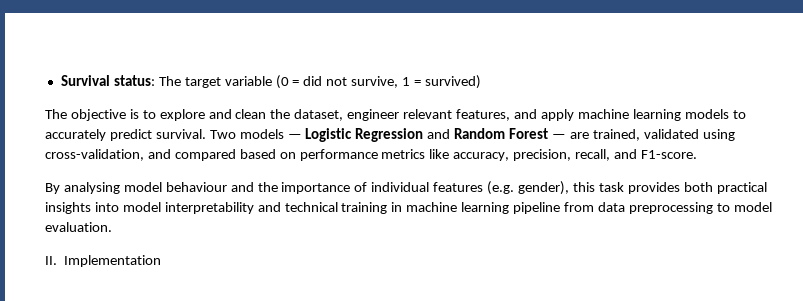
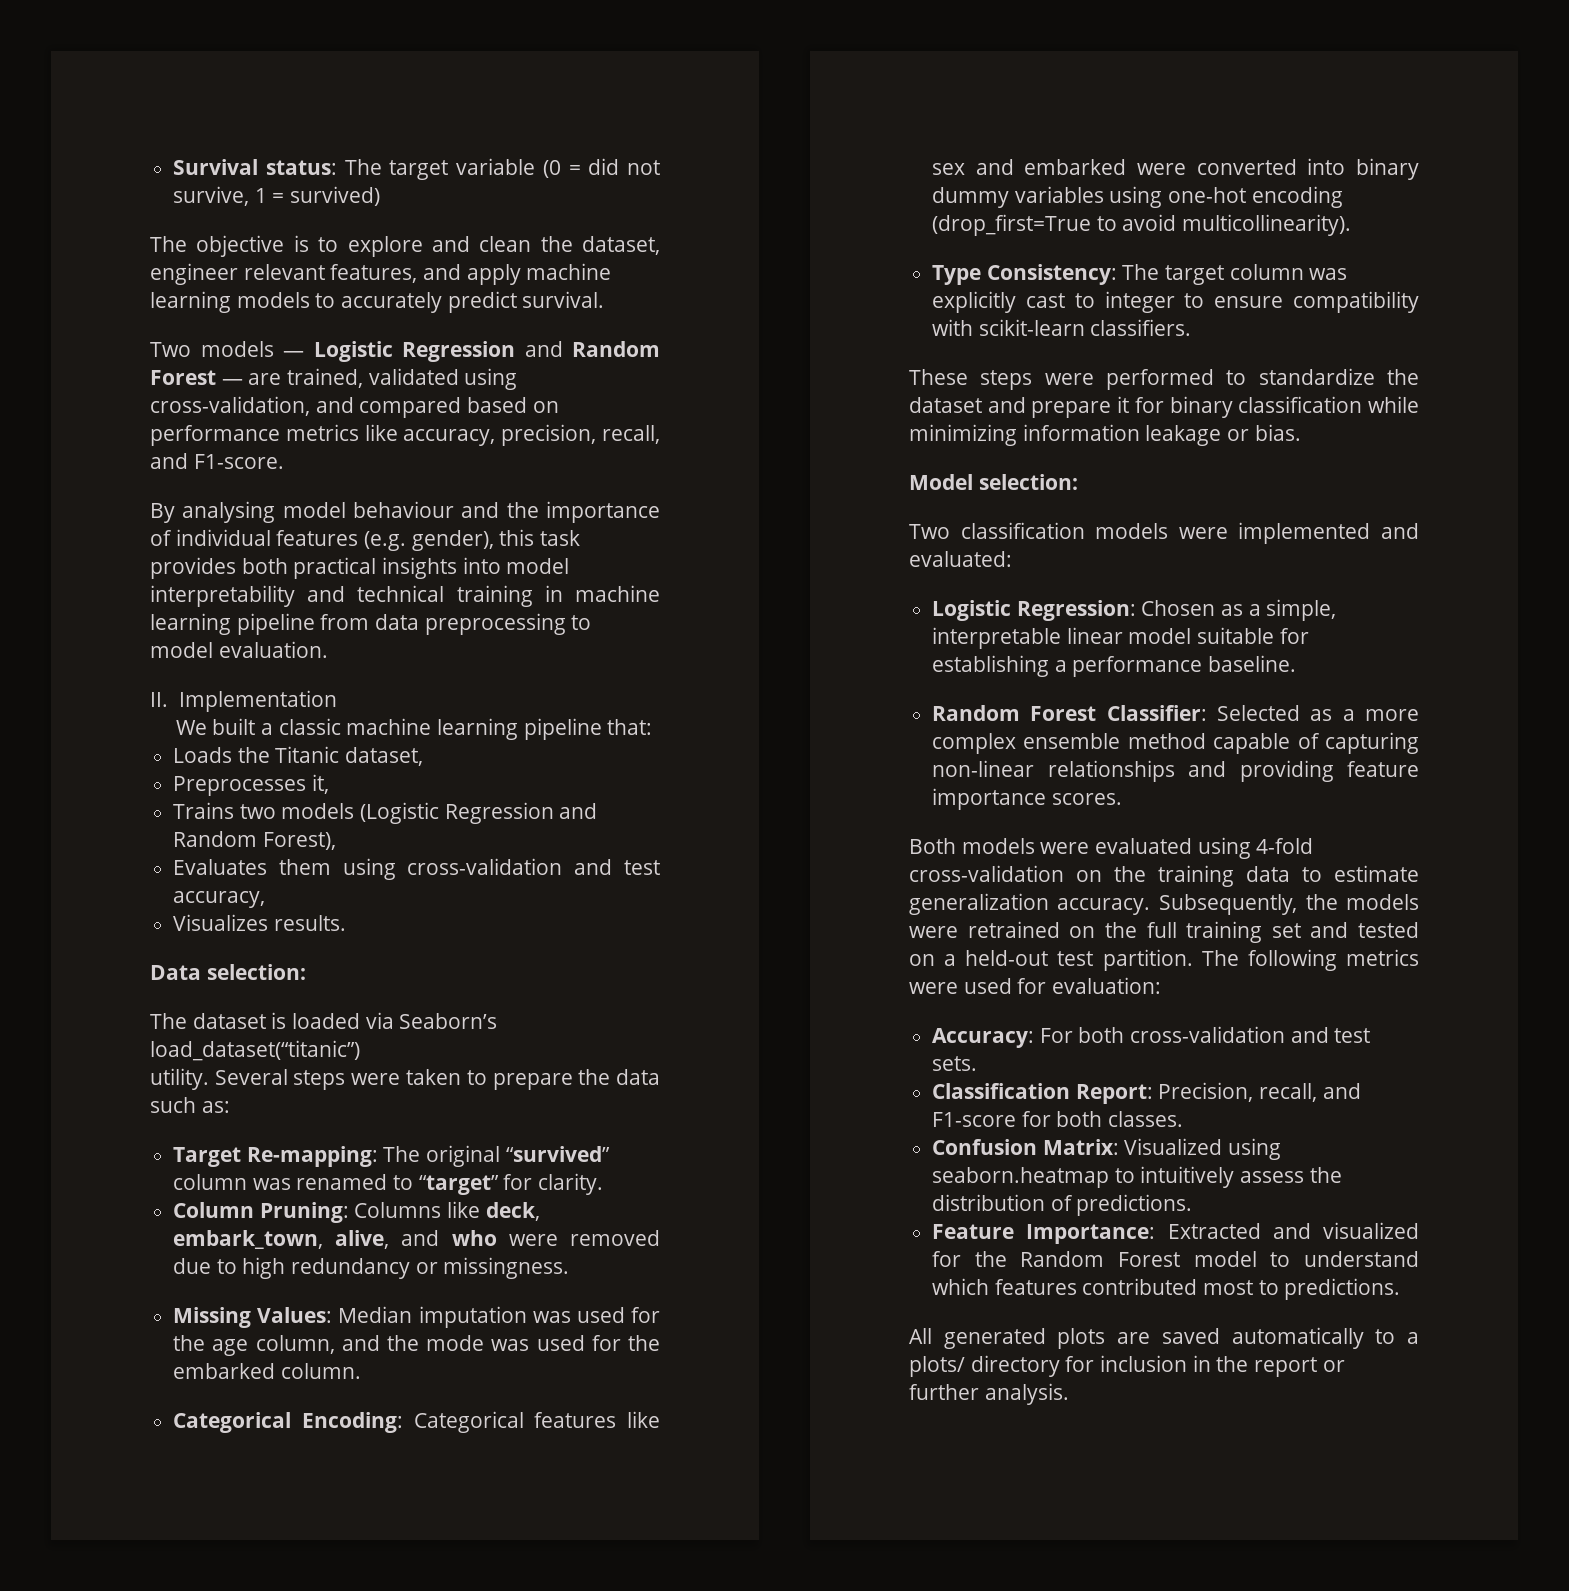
(206, 134) none -> (605, 299) //
(162, 261) none -> [175,718,653,740] [173,746,424,766] [173,774,329,796] [173,802,598,824] [173,831,336,850] [173,858,660,880] [173,891,266,908] [173,914,346,931] [150,964,306,980] [150,1012,498,1029] [150,1040,360,1061] [150,1068,660,1090] [150,1097,230,1113] [173,1145,610,1167] [173,1173,604,1195] [173,1201,540,1223] [173,1230,660,1249] [173,1257,570,1279] [173,1306,660,1328] [173,1335,660,1356] [173,1363,361,1379] [173,1411,660,1433] [932,158,1419,180] [932,186,1343,208] [932,214,1352,236] [932,264,1348,285] [932,291,1419,313] [932,319,1192,336] [909,368,1419,390] [909,396,1419,418] [909,424,1301,446] [909,474,1078,490] [909,522,1419,544] [909,551,1012,567] [932,599,1337,621] [932,627,1309,649] [932,655,1297,677] [932,705,1419,721] [932,732,1419,754] [932,760,1419,782] [932,788,1122,810] [909,837,1314,859] [909,865,1419,887] [909,893,1419,915] [909,921,1419,943] [909,949,1419,971] [909,977,1162,994] [932,1026,1371,1048] [932,1056,978,1071] [932,1082,1361,1104] [932,1111,1184,1127] [932,1138,1282,1160] [932,1166,1342,1188] [932,1194,1193,1216] [932,1222,1419,1244] [932,1251,1419,1267] [932,1278,1401,1300] [909,1327,1419,1349] [909,1355,1345,1377] [909,1383,1069,1405] // We built a classic machine learning pipeline that: // Loads the Titanic dataset, // Preprocesses it, // Trains two models (Logistic Regression and Random Forest), // Evaluates them using cross-validation and test accuracy, // Visualizes results. // Data selection: // The dataset is loaded via Seaborn’s load_dataset(“titanic”) // utility. Several steps were taken to prepare the data such as: // Target Re-mapping: The original “survived” column was renamed to “target” for clarity. // Column Pruning: Columns like deck, embark_town, alive, and who were removed due to high redundancy or missingness. // Missing Values: Median imputation was used for the age column, and the mode was used for the embarked column. // Categorical Encoding: Categorical features like sex and embarked were converted into binary dummy variables using one-hot encoding (drop_first=True to avoid multicollinearity). // Type Consistency: The target column was explicitly cast to integer to ensure compatibility with scikit-learn classifiers. // These steps were performed to standardize the dataset and prepare it for binary classification while minimizing information leakage or bias. // Model selection: // Two classification models were implemented and evaluated: // Logistic Regression: Chosen as a simple, interpretable linear model suitable for establishing a performance baseline. // Random Forest Classifier: Selected as a more complex ensemble method capable of capturing non-linear relationships and providing feature importance scores. // Both models were evaluated using 4-fold cross-validation on the training data to estimate generalization accuracy. Subsequently, the models were retrained on the full training set and tested on a held-out test partition. The following metrics were used for evaluation: // Accuracy: For both cross-validation and test sets. // Classification Report: Precision, recall, and F1-score for both classes. // Confusion Matrix: Visualized using seaborn.heatmap to intuitively assess the distribution of predictions. // Feature Importance: Extracted and visualized for the Random Forest model to understand which features contributed most to predictions. // All generated plots are saved automatically to a plots/ directory for inclusion in the report or further analysis.

